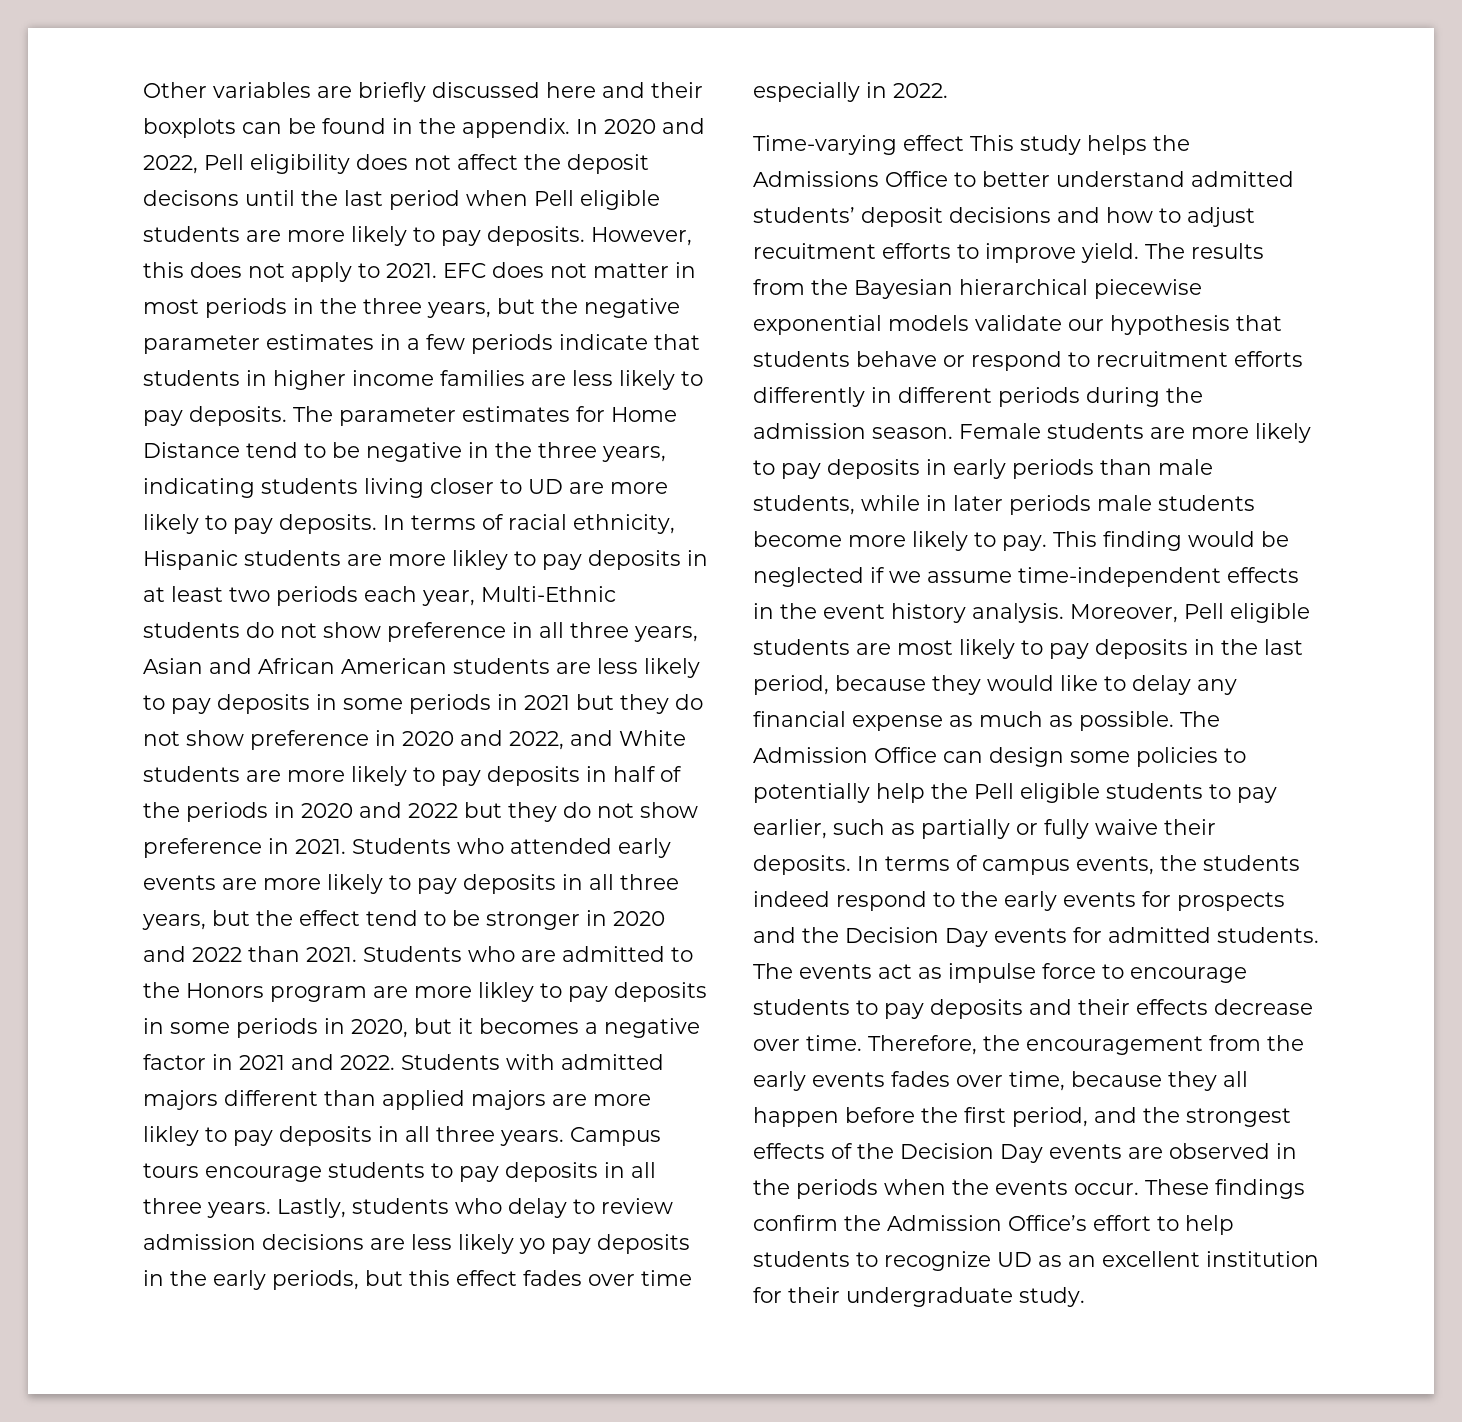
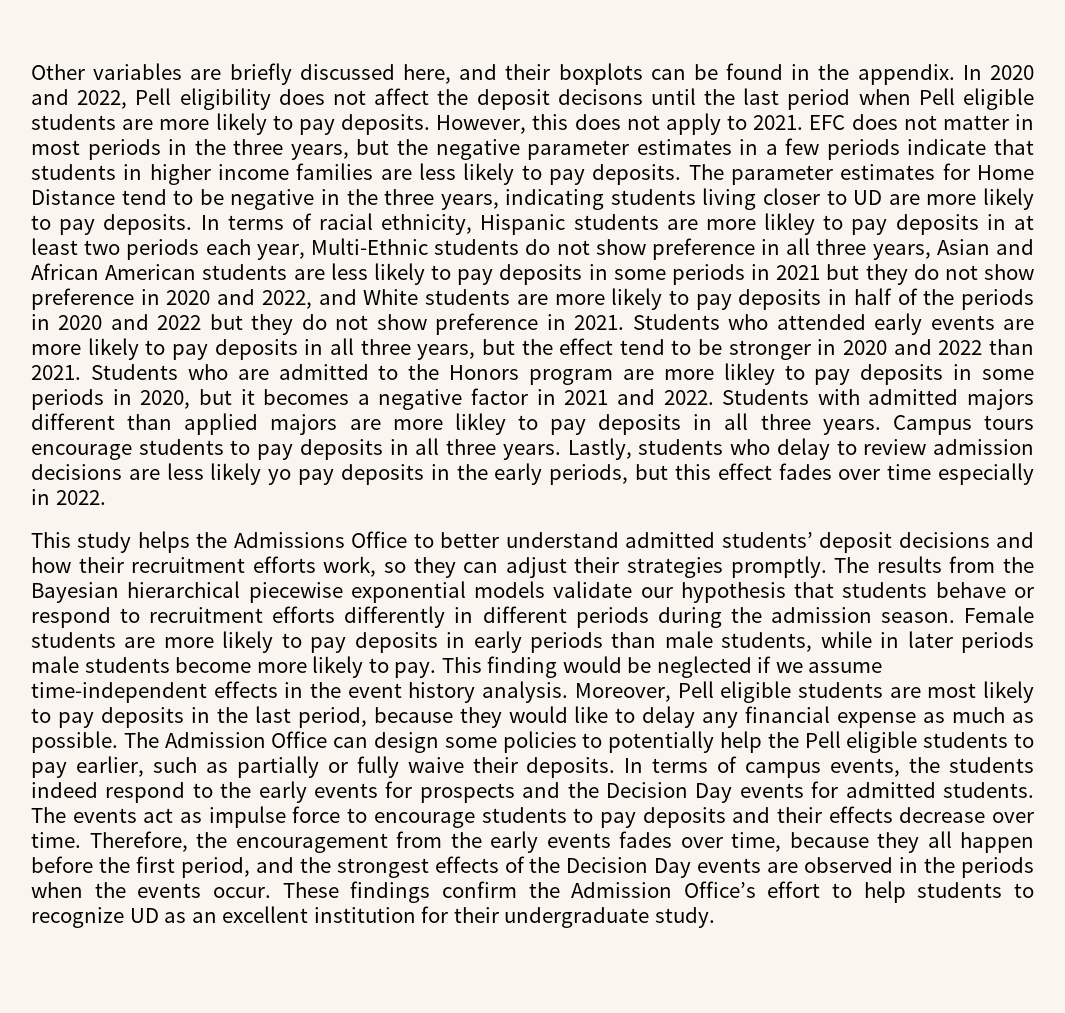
[546,82,596,98] here -> [402,64,451,84] here,
[753,135,964,155] Time-varying effect -> (106, 497) none
[1159,207,1255,227] [753,243,1139,263] to adjust recuitment efforts to improve yield. -> [78,556,827,578] their recruitment efforts work, so they can adjust their strategies promptly.

